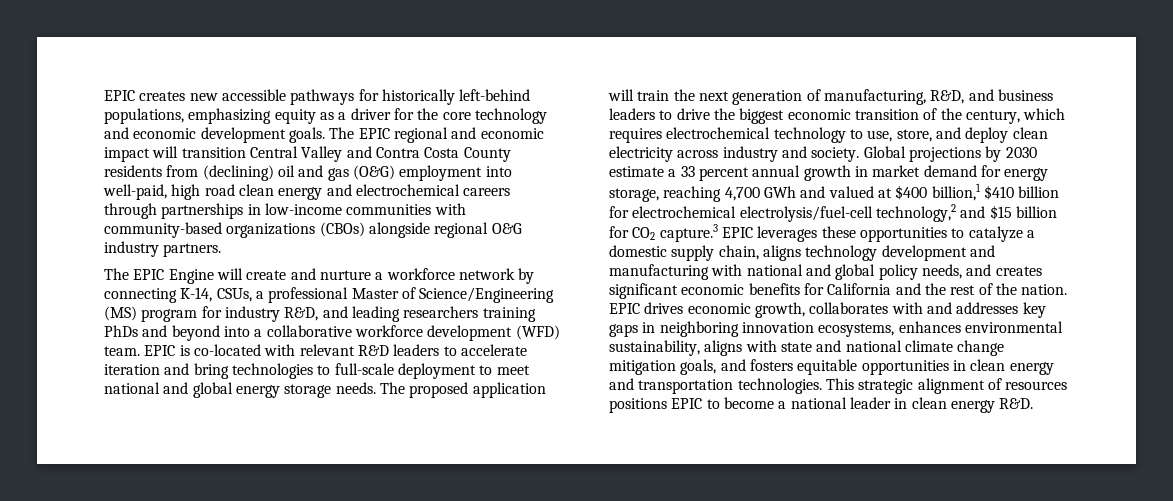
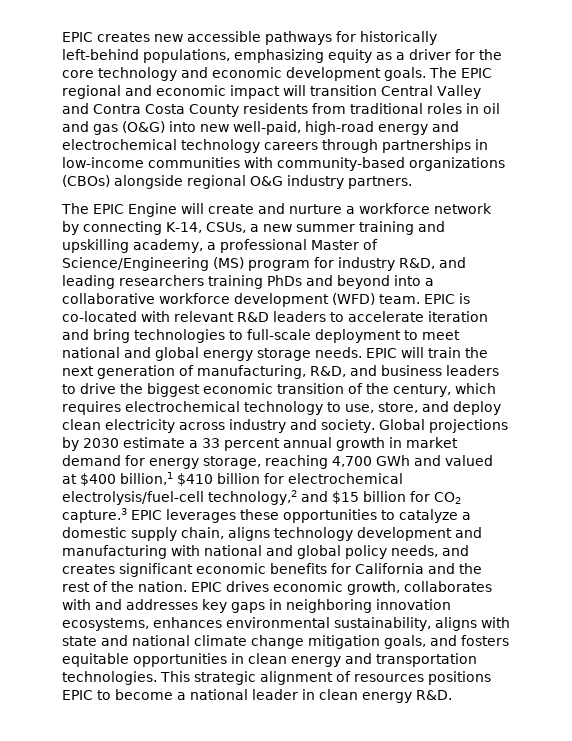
[202,165,274,181] (declining) -> [350,103,479,114] traditional roles in
[399,165,512,181] [103,184,274,200] employment into well-paid, high road clean -> [169,121,374,135] into new well-paid, high-road
(460, 190) none -> [181,139,260,153] technology
(264, 295) none -> [262,221,445,235] [62,239,216,253] new summer training and upskilling academy, a
[379,382,546,398] The proposed application -> [366,348,397,358] EPIC

